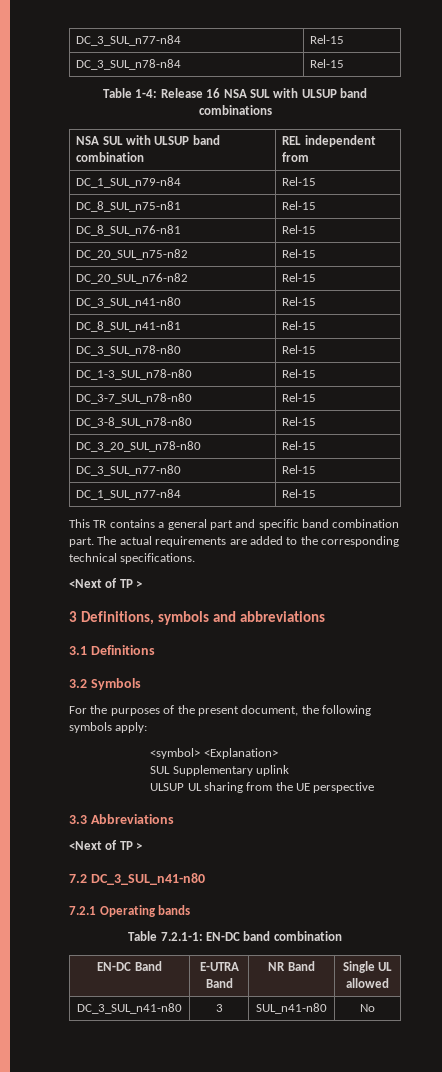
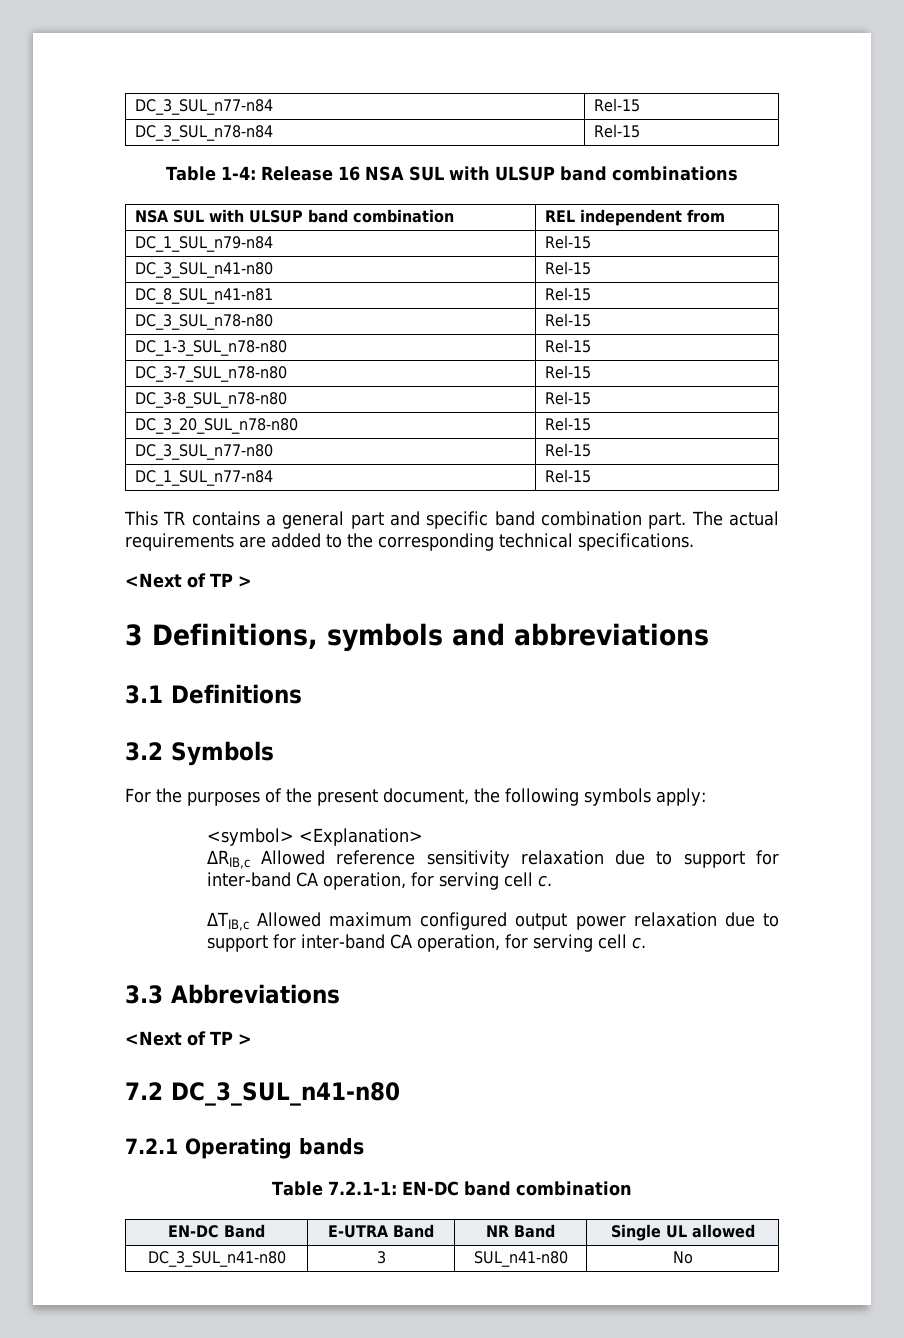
[76,201,182,212] [282,201,317,210] [76,225,182,236] [282,225,317,234] [76,249,189,260] [282,249,317,258] [76,273,189,284] [282,273,317,282] // DC_8_SUL_n75-n81 | Rel-15 // DC_8_SUL_n76-n81 | Rel-15 // DC_20_SUL_n75-n82 | Rel-15 // DC_20_SUL_n76-n82 | Rel-15 -> (591, 242) none
[150,765,289,776] [150,782,375,793] SUL Supplementary uplink // ULSUP UL sharing from the UE perspective -> [206,850,779,869] [206,872,552,890] [206,912,779,931] [206,934,646,952] ΔRIB,c Allowed reference sensitivity relaxation due to support for inter-band CA operation, for serving cell c. // ΔTIB,c Allowed maximum configured output power relaxation due to support for inter-band CA operation, for serving cell c.

